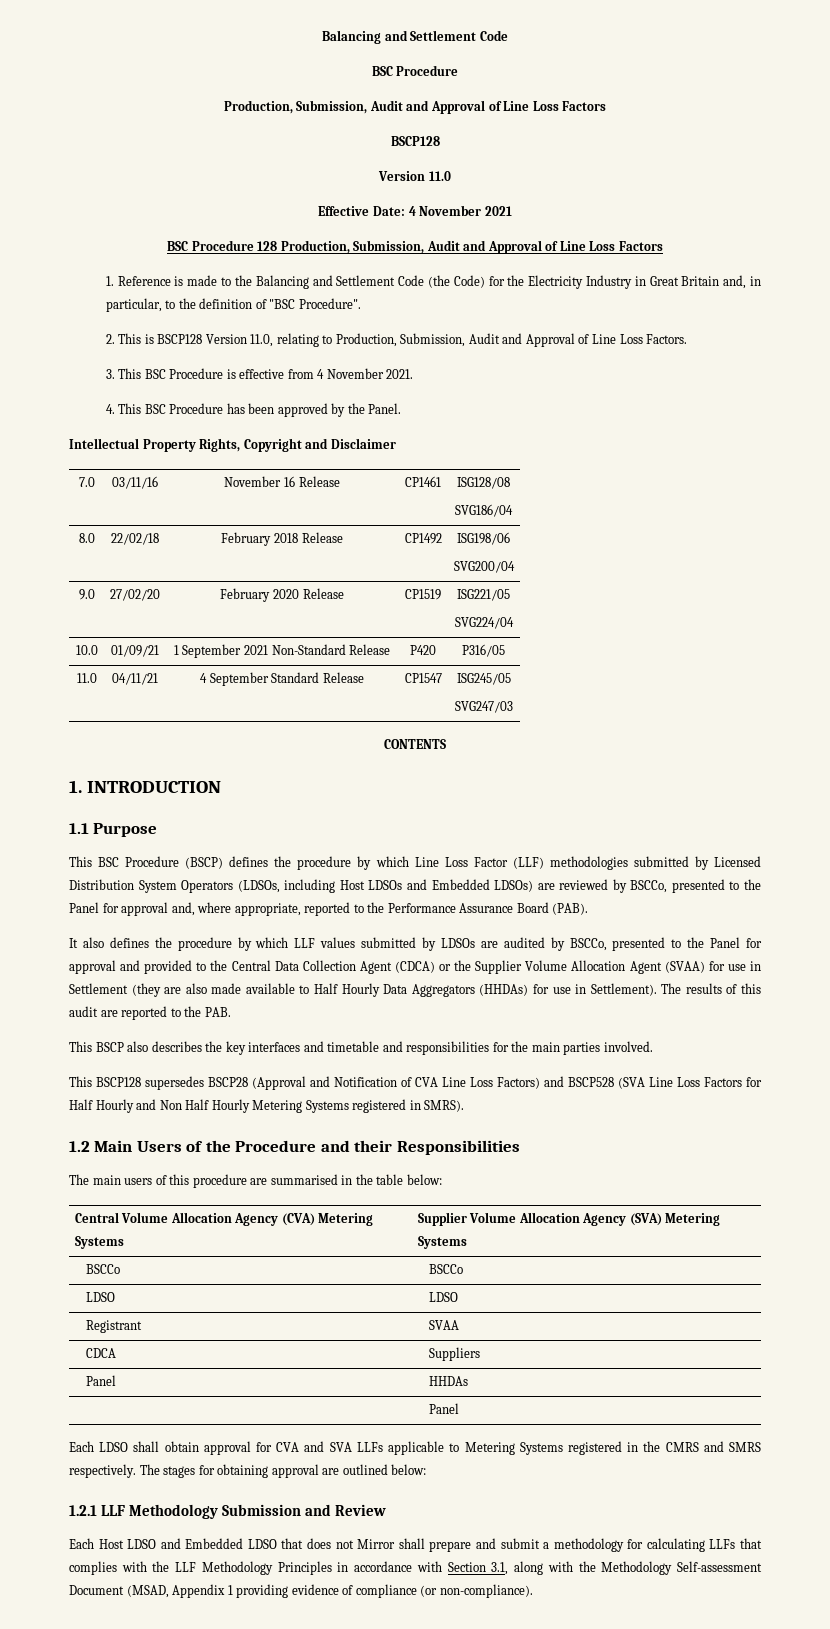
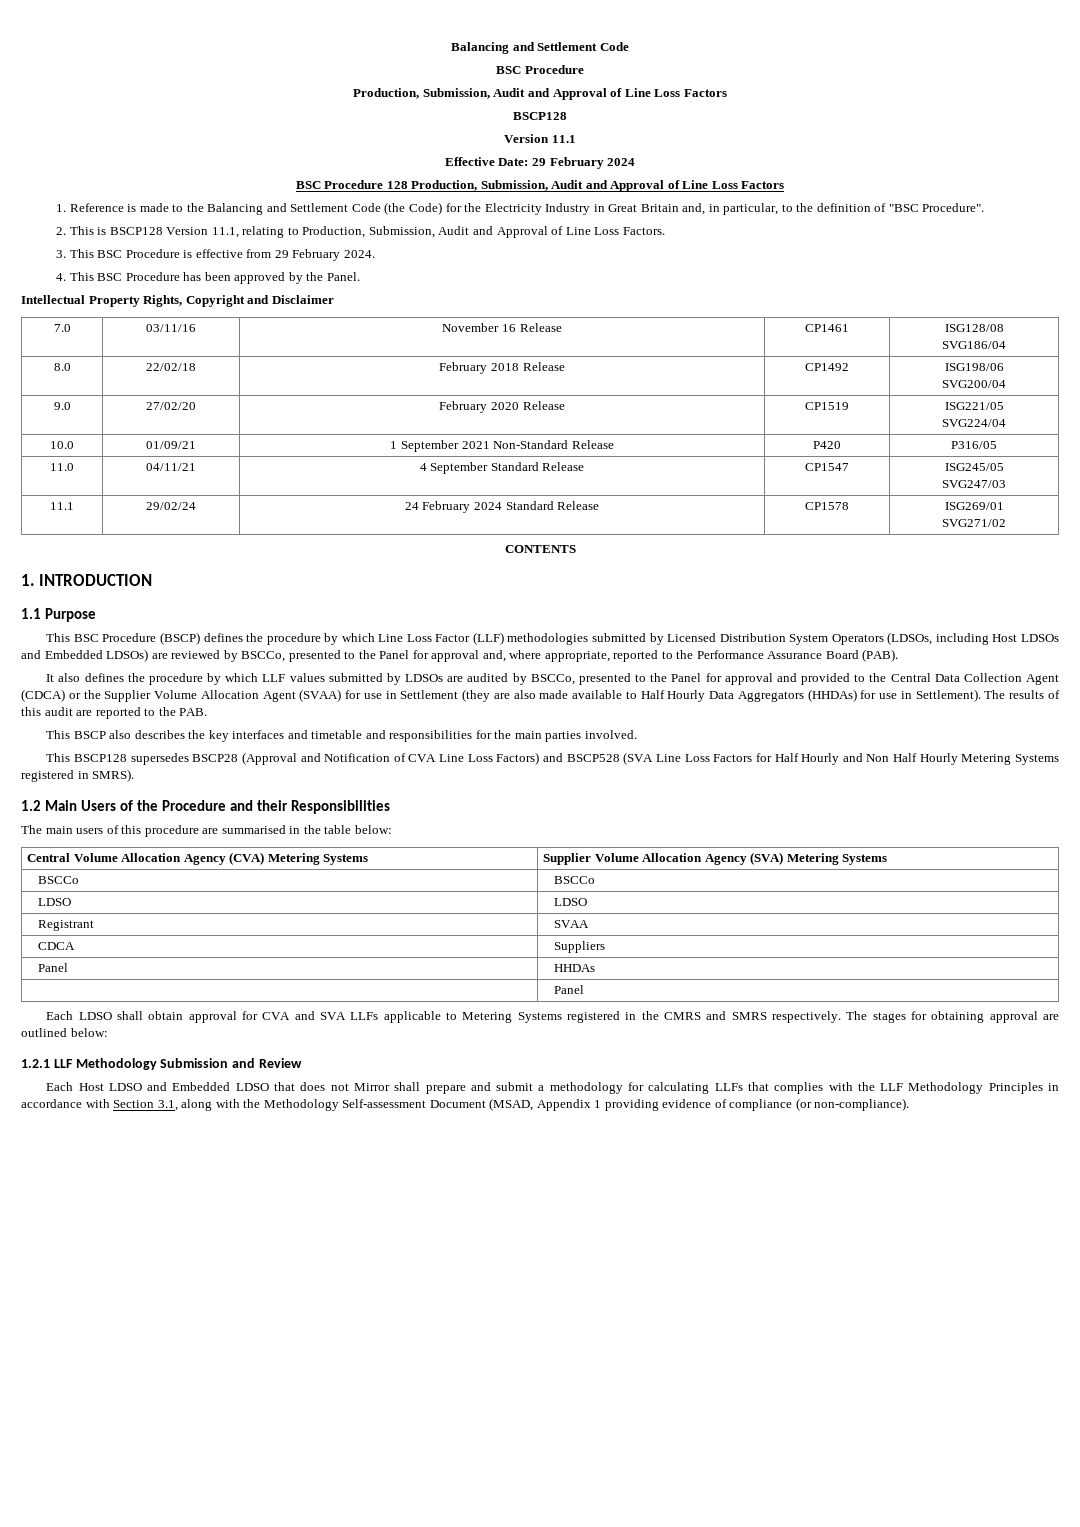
[428,171,451,181] 11.0 -> [551,135,576,143] 11.1
[408,205,512,216] 4 November 2021 -> [532,157,636,169] 29 February 2024
[250,334,274,347] 11.0, -> [211,227,239,238] 11.1,
[317,368,414,379] 4 November 2021. -> [274,249,375,261] 29 February 2024.
(513, 707) none -> [50,502,74,510] [146,502,196,510] [404,501,600,513] [805,502,849,510] [944,502,1004,510] [942,519,1006,527] // 11.1 | 29/02/24 | 24 February 2024 Standard Release | CP1578 | ISG269/01 // SVG271/02

